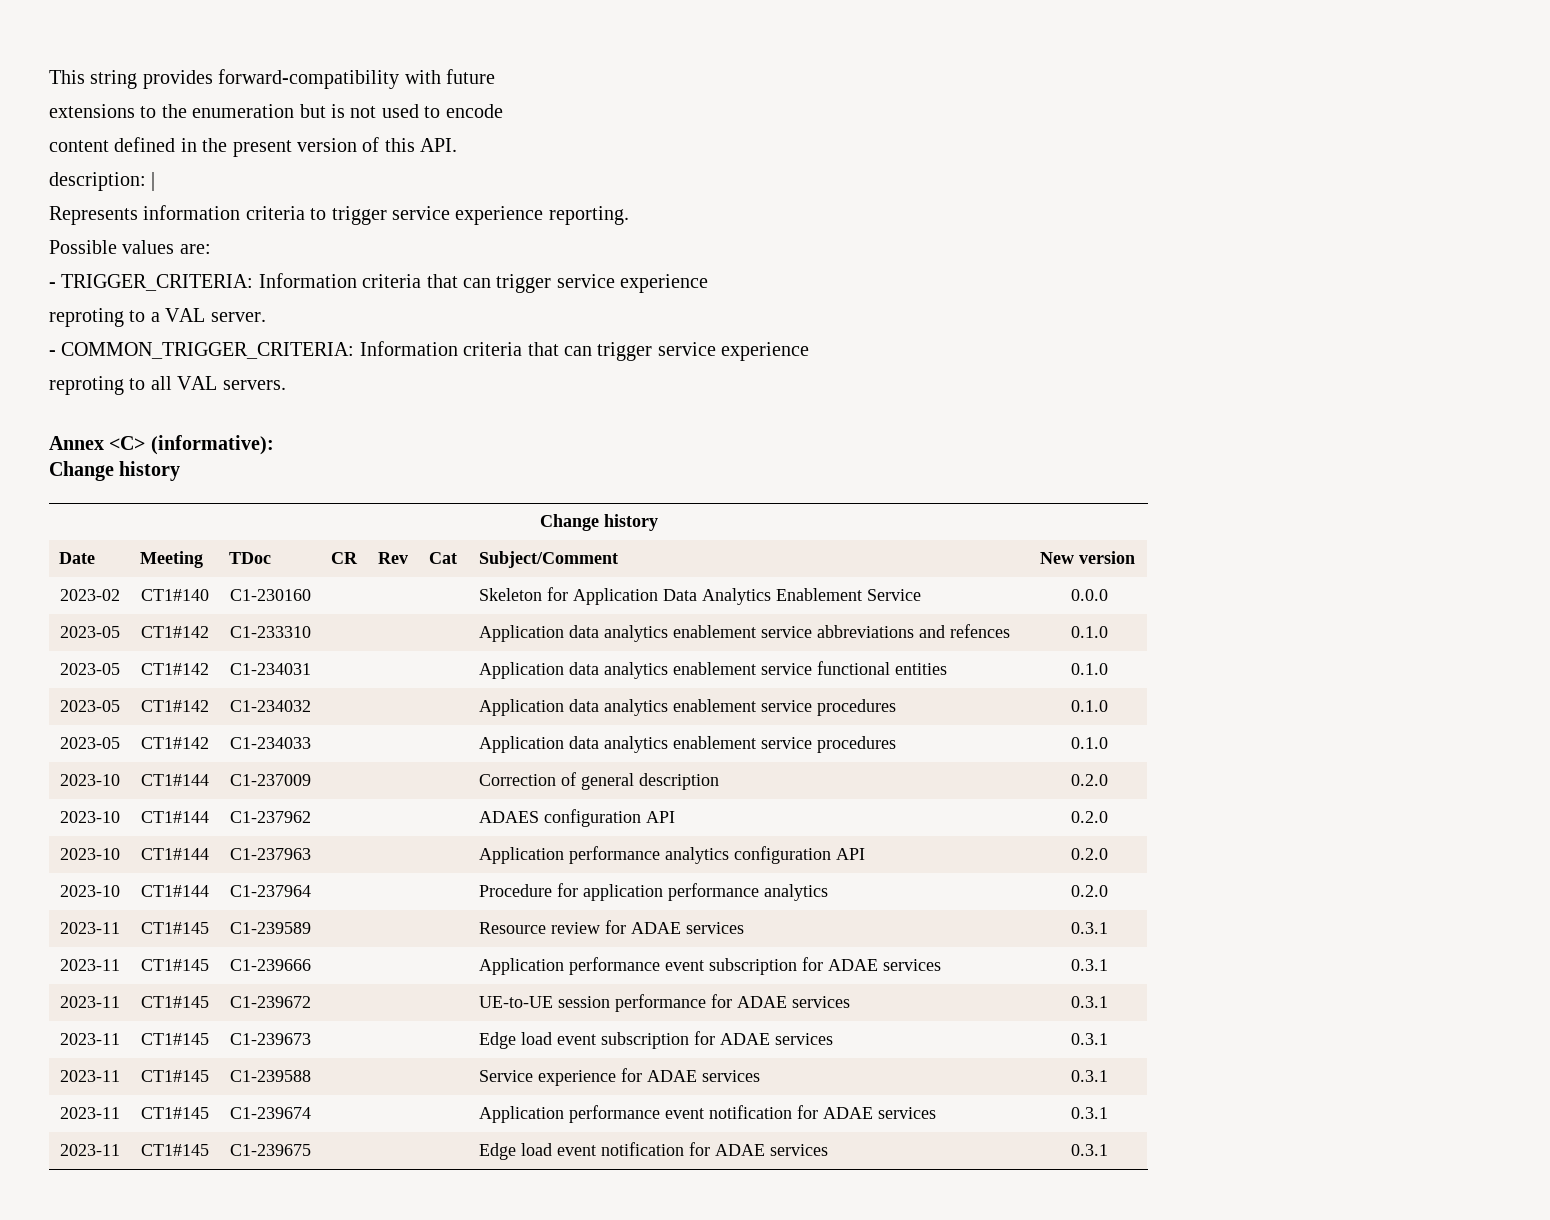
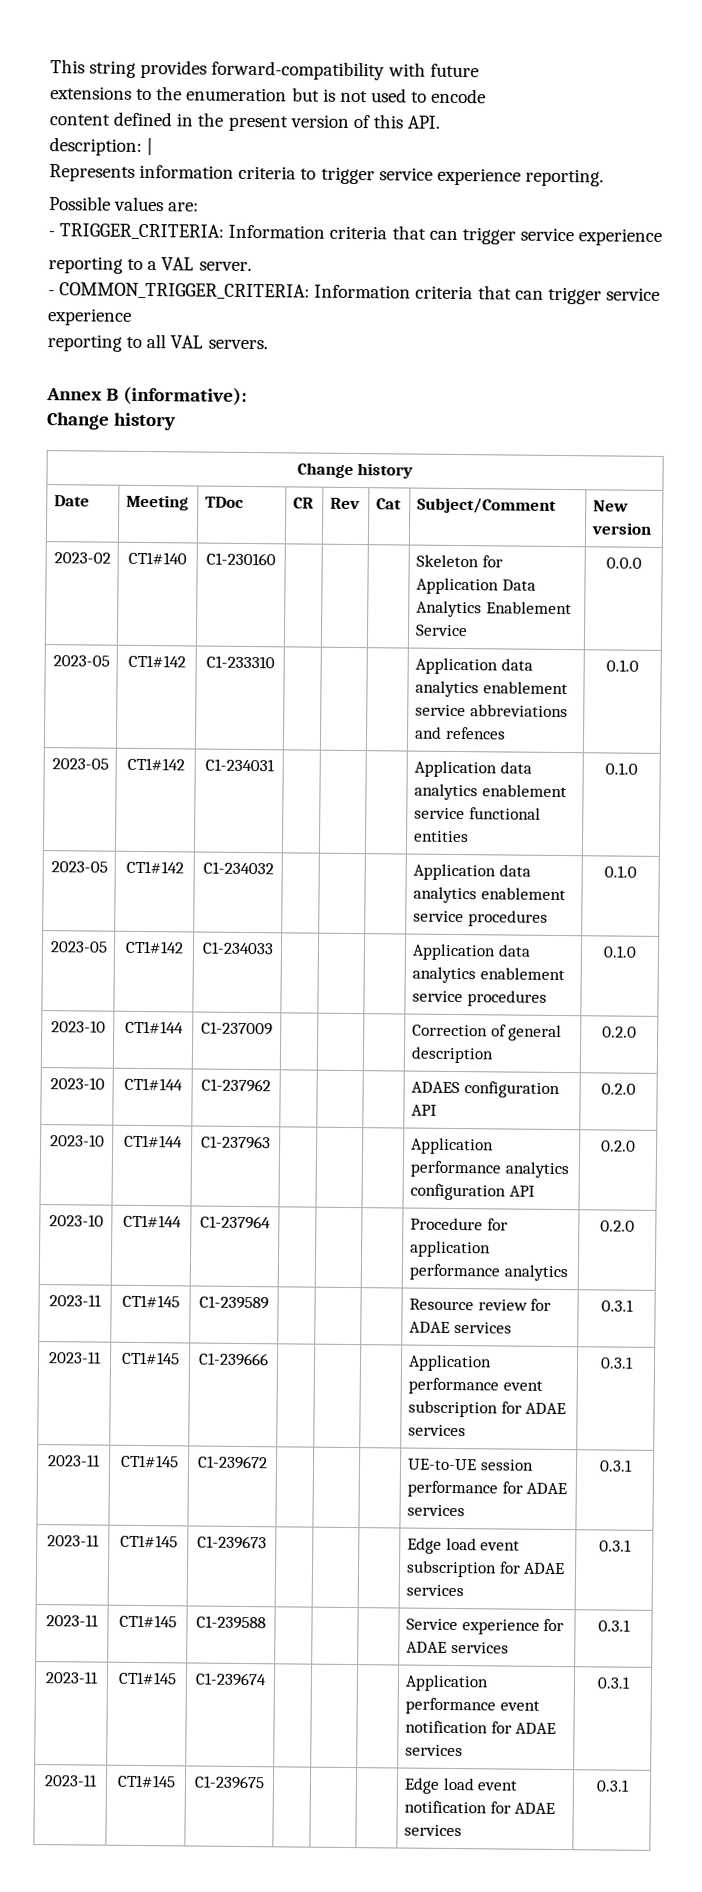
[49,308,124,327] reproting -> [48,256,123,274] reporting
[49,376,124,395] reproting -> [47,334,122,352] reporting
[109,436,146,450] <C> -> [106,388,120,401] B

